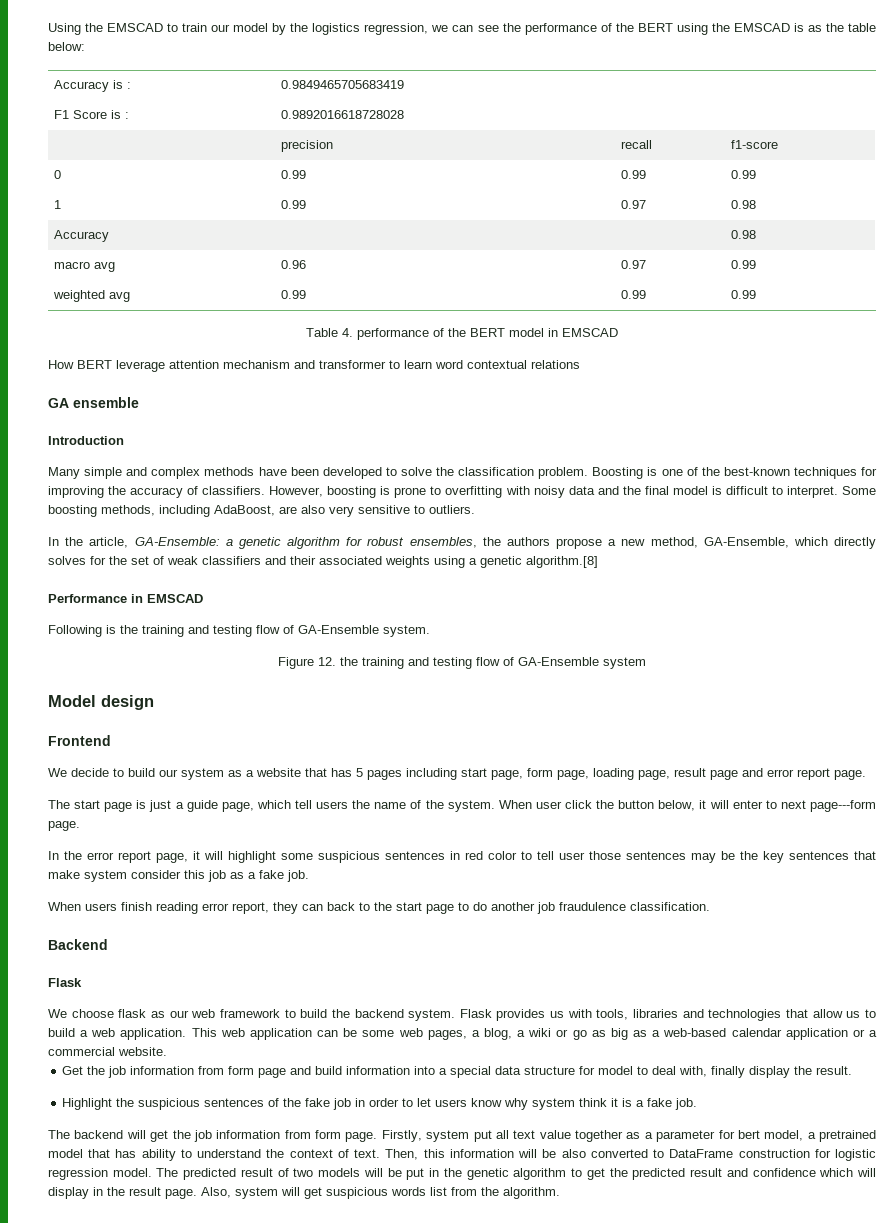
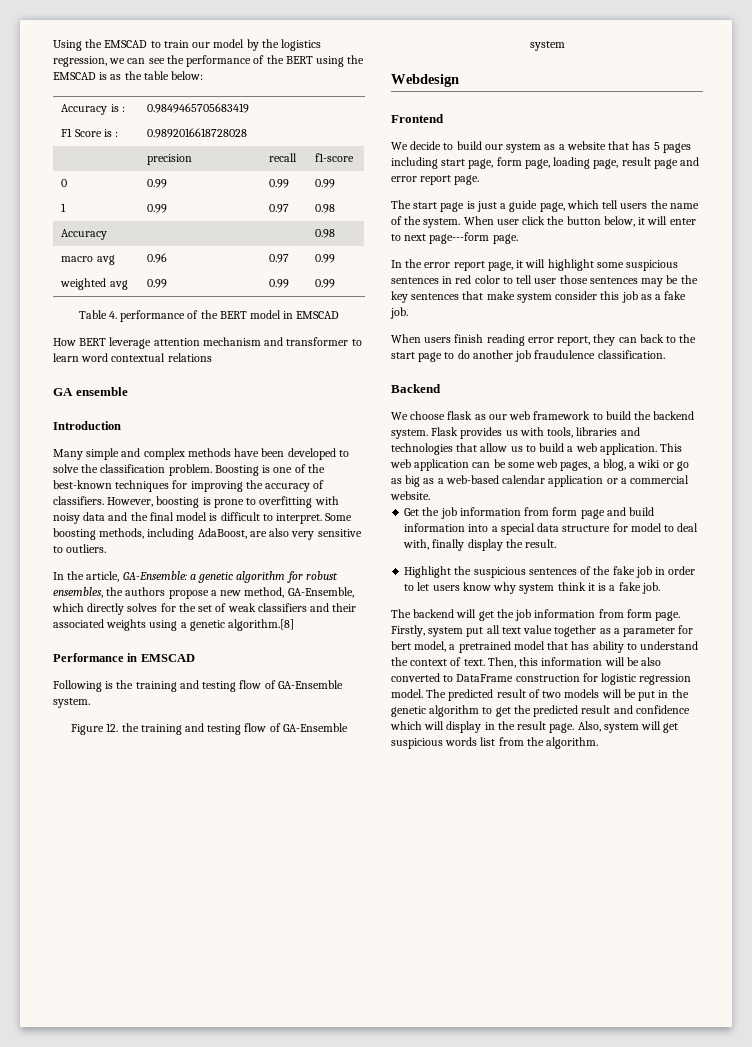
[48,695,154,710] Model design -> [391,74,459,87] Webdesign
[48,978,82,987] // Flask -> (441, 388) none

